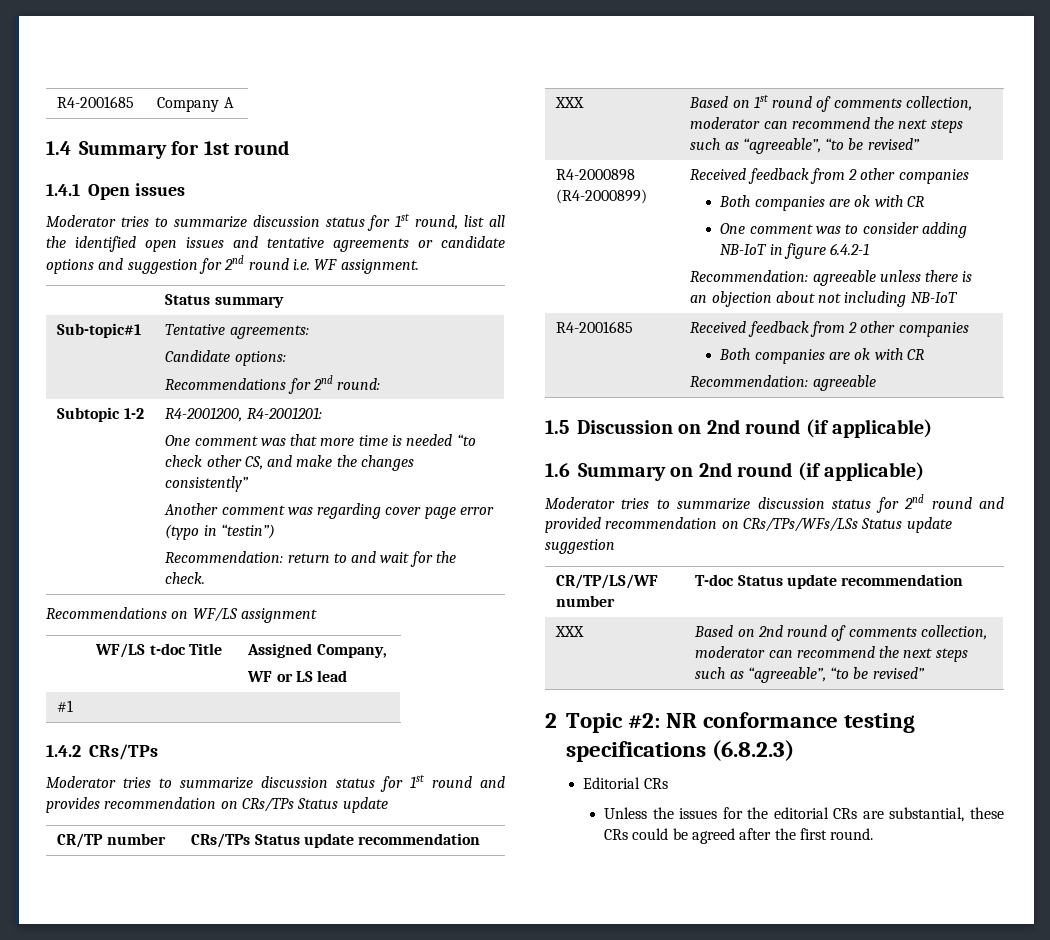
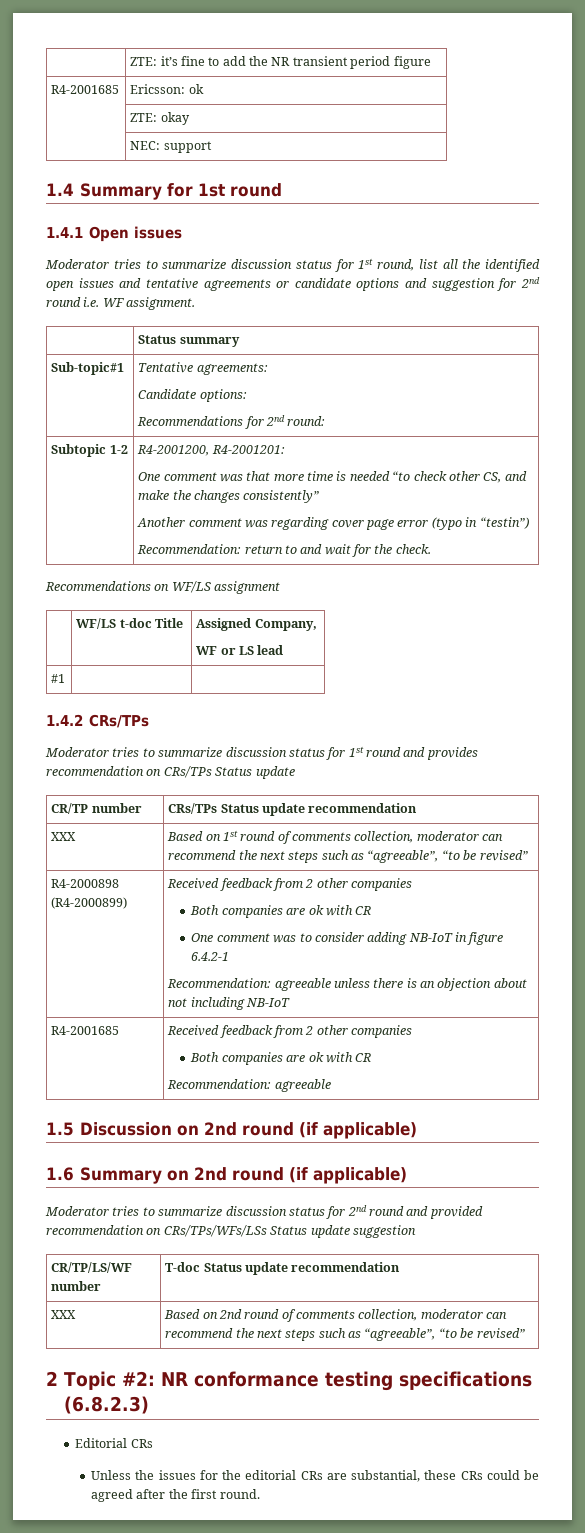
[57,96,135,108] [157,97,234,112] R4-2001685 | Company A -> [130,56,431,69] [51,85,120,94] [130,84,204,94] [130,112,190,125] [130,141,212,153] | ZTE: it’s fine to add the NR transient period figure // R4-2001685 | Ericsson: ok // | ZTE: okay // | NEC: support

